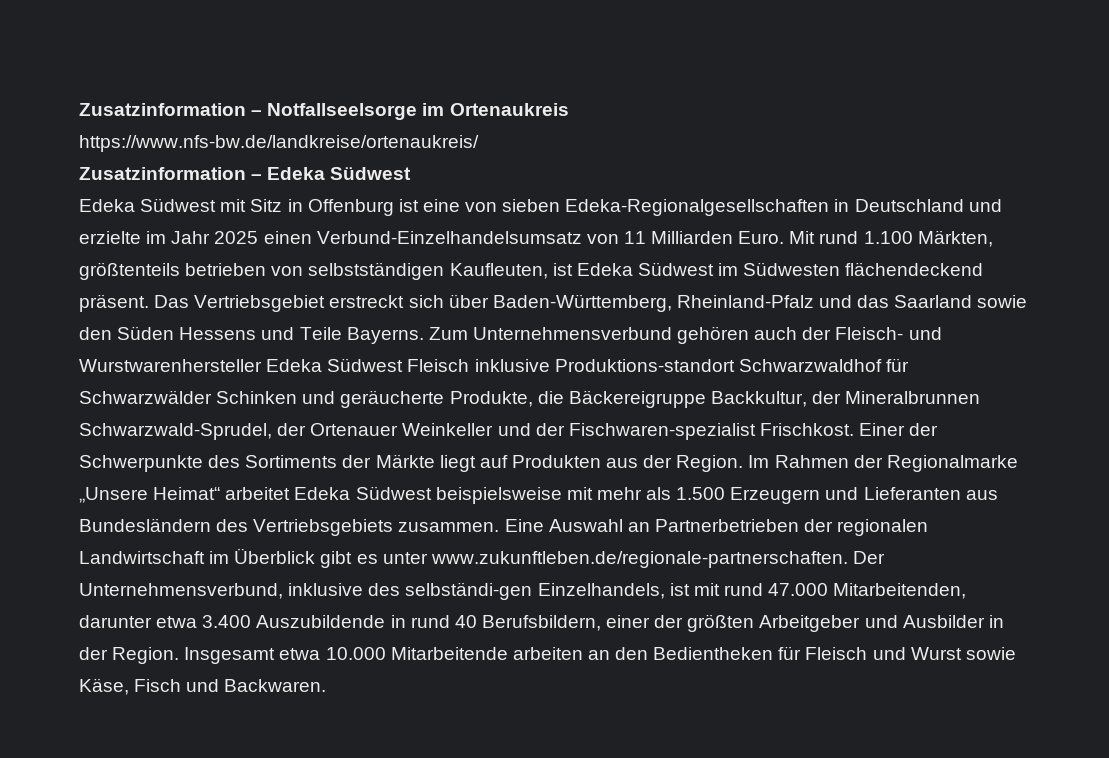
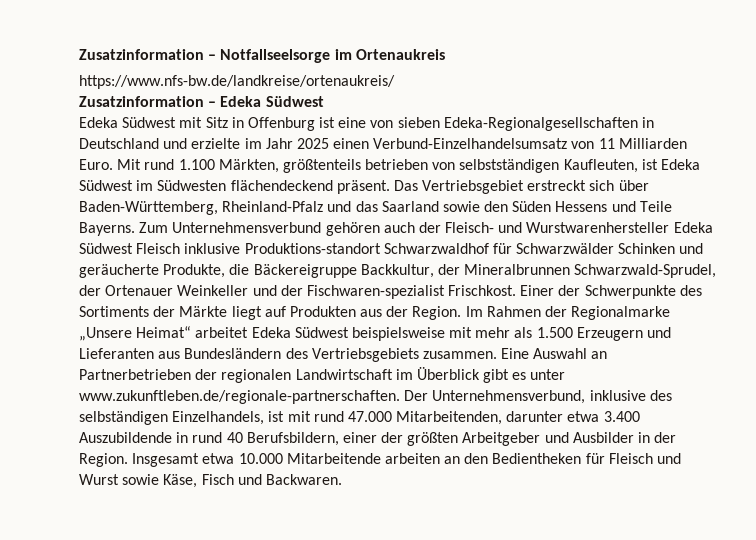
[405,582,533,600] selbständi-gen -> [79,411,168,425] selbständigen

